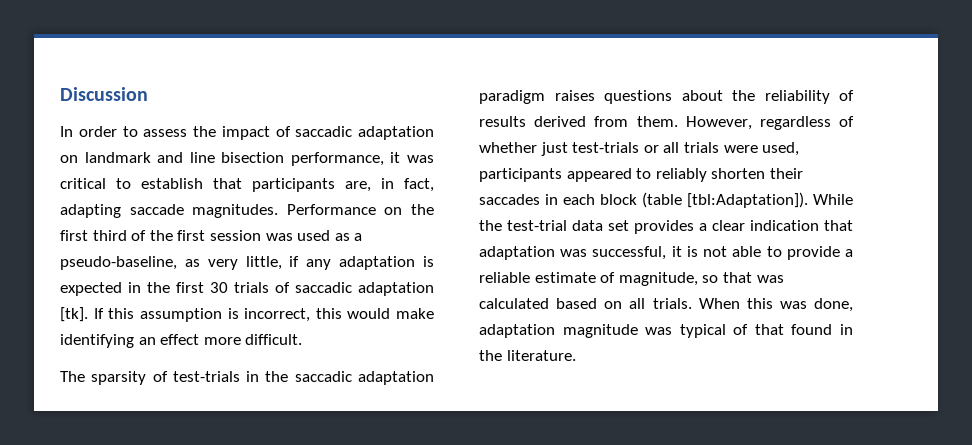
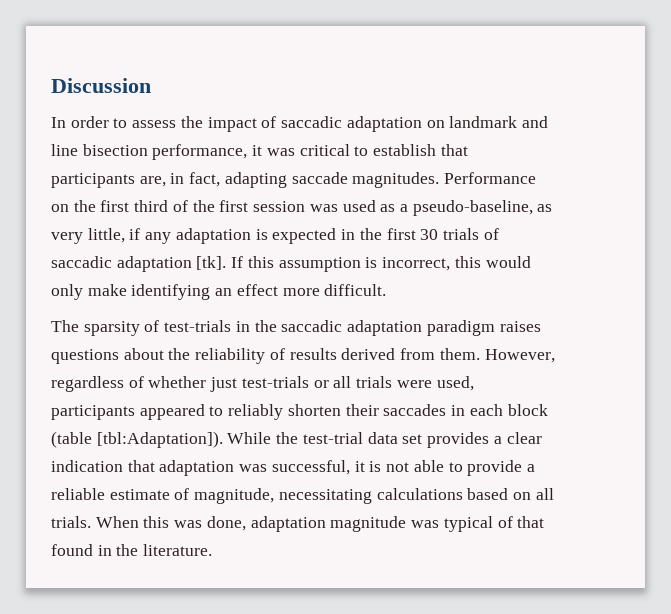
(391, 313) none -> [51,284,83,300] only
[702,272,784,283] [479,298,549,309] so that was calculated -> [278,488,463,504] necessitating calculations

